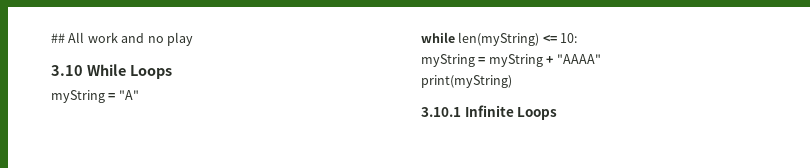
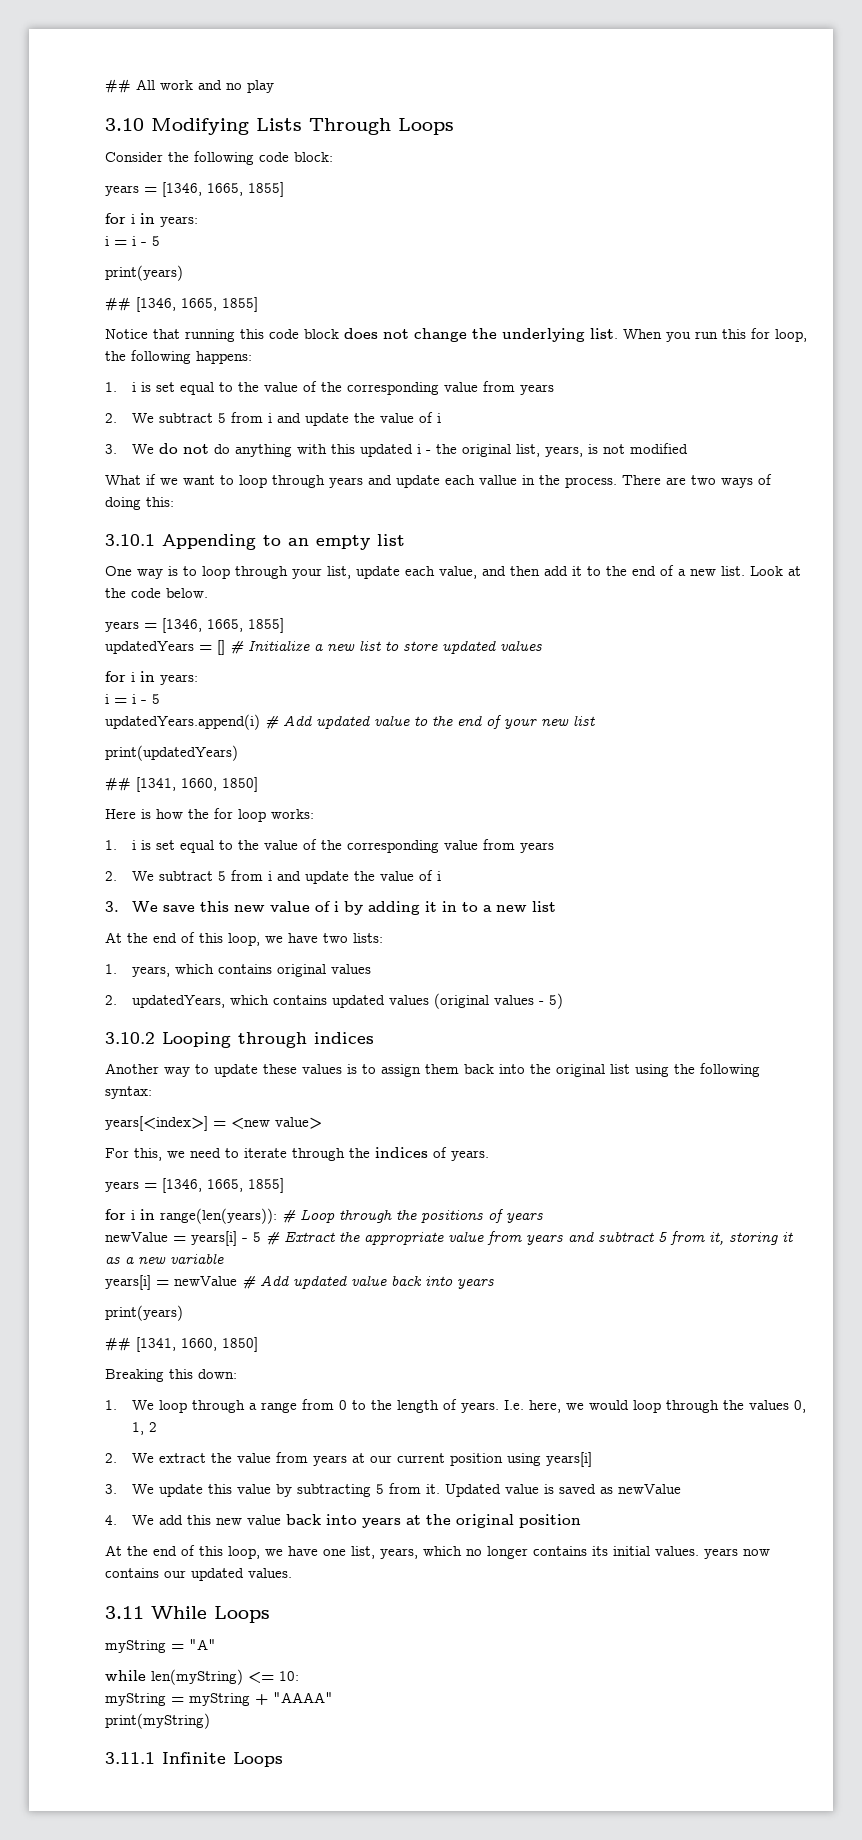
(83, 70) none -> [151,118,454,135] [105,151,333,165] [105,182,284,197] [105,213,198,227] [105,236,160,246] [105,265,183,281] [105,297,258,312] [105,328,807,342] [105,350,252,364] [105,381,554,395] [105,412,441,426] [105,443,688,457] [105,474,772,488] [105,497,174,510] [105,534,405,550] [105,565,801,579] [105,588,208,598] [105,618,284,633] [105,640,542,655] [105,671,198,685] [105,694,160,704] [105,714,595,730] [105,745,238,761] [105,777,258,792] [105,808,314,822] [105,839,554,853] [105,870,441,884] [105,901,556,915] [105,932,383,946] [105,964,371,977] [105,993,563,1009] [105,1032,374,1048] [105,1063,760,1077] [105,1086,152,1099] [105,1116,322,1131] [105,1147,489,1161] [105,1178,284,1193] [105,1208,543,1224] [105,1231,793,1246] [105,1253,224,1264] [105,1275,494,1290] [105,1305,183,1321] [105,1337,258,1352] [105,1369,237,1382] [105,1399,806,1413] [131,1422,157,1435] [105,1452,592,1467] [105,1483,681,1497] [105,1514,581,1528] [105,1545,770,1559] [105,1568,292,1581] [105,1606,144,1619] Modifying Lists Through Loops // Consider the following code block: // years = [1346, 1665, 1855] // for i in years: // i = i - 5 // print(years) // ## [1346, 1665, 1855] // Notice that running this code block does not change the underlying list. When you run this for loop, the following happens: // 1. i is set equal to the value of the corresponding value from years // 2. We subtract 5 from i and update the value of i // 3. We do not do anything with this updated i - the original list, years, is not modified // What if we want to loop through years and update each vallue in the process. There are two ways of doing this: // 3.10.1 Appending to an empty list // One way is to loop through your list, update each value, and then add it to the end of a new list. Look at the code below. // years = [1346, 1665, 1855] // updatedYears = [] # Initialize a new list to store updated values // for i in years: // i = i - 5 // updatedYears.append(i) # Add updated value to the end of your new list // print(updatedYears) // ## [1341, 1660, 1850] // Here is how the for loop works: // 1. i is set equal to the value of the corresponding value from years // 2. We subtract 5 from i and update the value of i // 3. We save this new value of i by adding it in to a new list // At the end of this loop, we have two lists: // 1. years, which contains original values // 2. updatedYears, which contains updated values (original values - 5) // 3.10.2 Looping through indices // Another way to update these values is to assign them back into the original list using the following syntax: // years[<index>] = <new value> // For this, we need to iterate through the indices of years. // years = [1346, 1665, 1855] // for i in range(len(years)): # Loop through the positions of years // newValue = years[i] - 5 # Extract the appropriate value from years and subtract 5 from it, storing it as a new variable // years[i] = newValue # Add updated value back into years // print(years) // ## [1341, 1660, 1850] // Breaking this down: // 1. We loop through a range from 0 to the length of years. I.e. here, we would loop through the values 0, 1, 2 // 2. We extract the value from years at our current position using years[i] // 3. We update this value by subtracting 5 from it. Updated value is saved as newValue // 4. We add this new value back into years at the original position // At the end of this loop, we have one list, years, which no longer contains its initial values. years now contains our updated values. // 3.11
[421,107,461,117] 3.10.1 -> [105,1752,155,1764] 3.11.1

